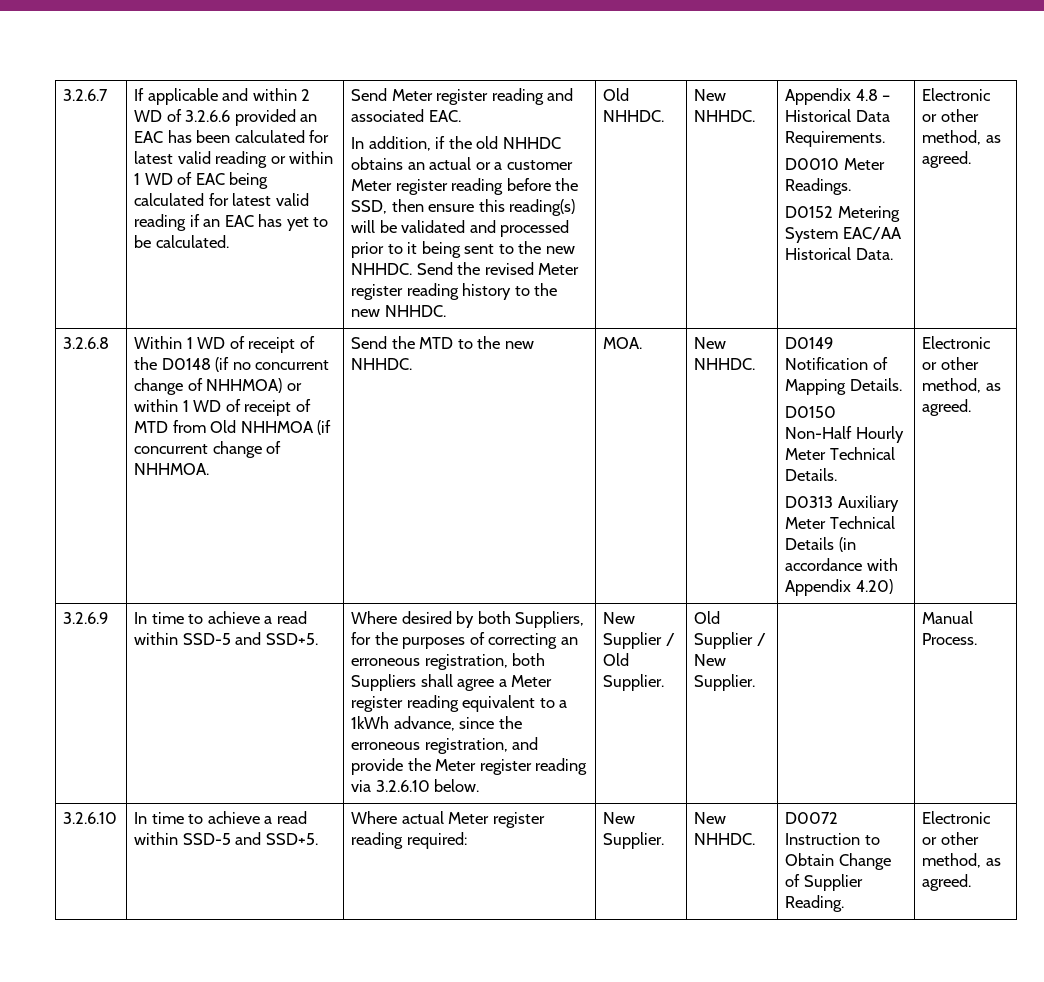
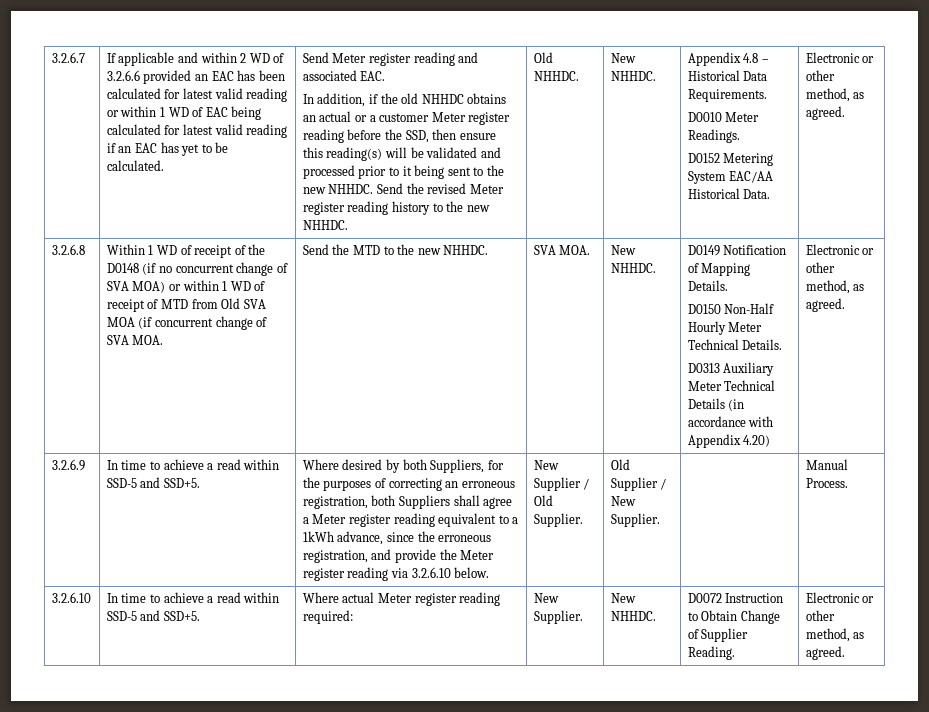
[206,378,283,393] NHHMOA) -> [106,281,166,293] SVA MOA)
[240,421,314,433] NHHMOA -> [243,299,266,309] [106,317,135,327] SVA MOA
[134,463,210,475] NHHMOA. -> [106,335,164,345] SVA MOA.
(413, 364) none -> [533,245,556,255] SVA

